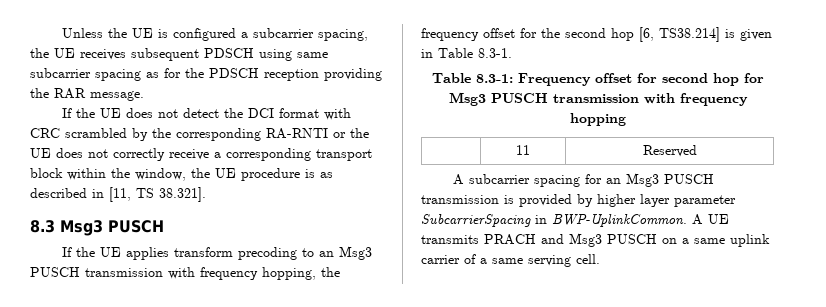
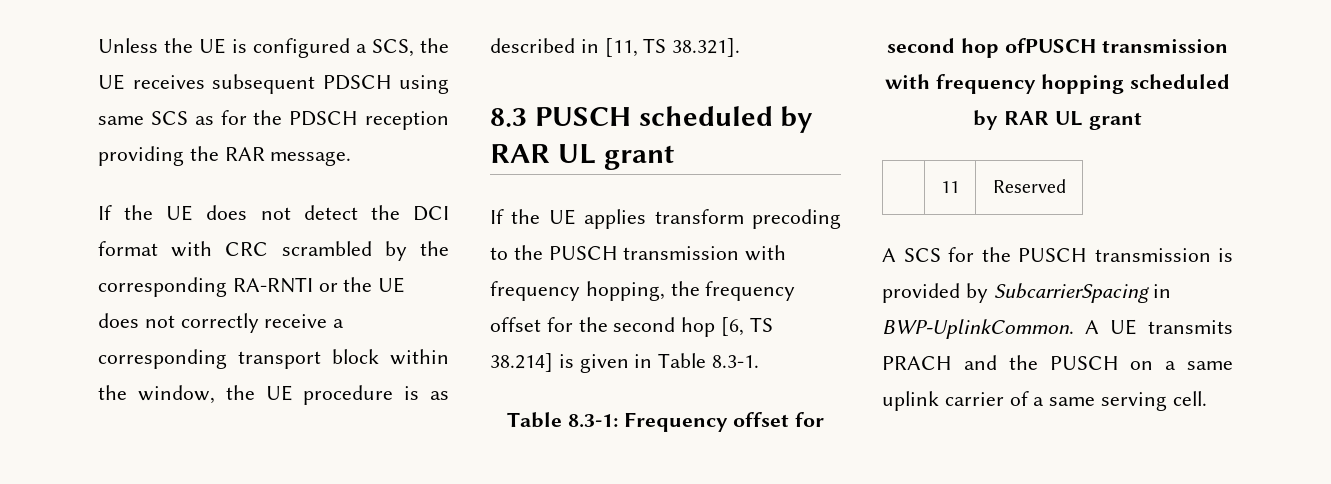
[253,28,369,41] subcarrier spacing, -> [372,39,414,57] SCS,
[30,68,141,81] subcarrier spacing -> [150,111,188,125] SCS
[60,220,164,236] Msg3 PUSCH -> [534,106,814,133] [490,144,674,170] PUSCH scheduled by RAR UL grant
[319,246,373,260] an Msg3 -> [513,245,543,260] the
[659,27,720,42] TS38.214] -> [749,317,773,332] [490,353,553,372] TS 38.214]
[743,73,764,83] [448,92,548,106] for Msg3 PUSCH -> [1004,38,1096,53] ofPUSCH
[516,145,530,155] [642,145,697,157] [453,173,660,187] // | 11 | Reserved // A subcarrier spacing for an Msg3 -> [1130,74,1231,89] [973,110,1142,130] [941,181,959,193] [992,179,1066,193] [882,247,1011,262] scheduled by RAR UL grant // | 11 | Reserved // A SCS for the
[597,194,736,207] higher layer parameter -> (988, 293) none
[569,233,602,247] Msg3 -> [1008,355,1038,370] the

